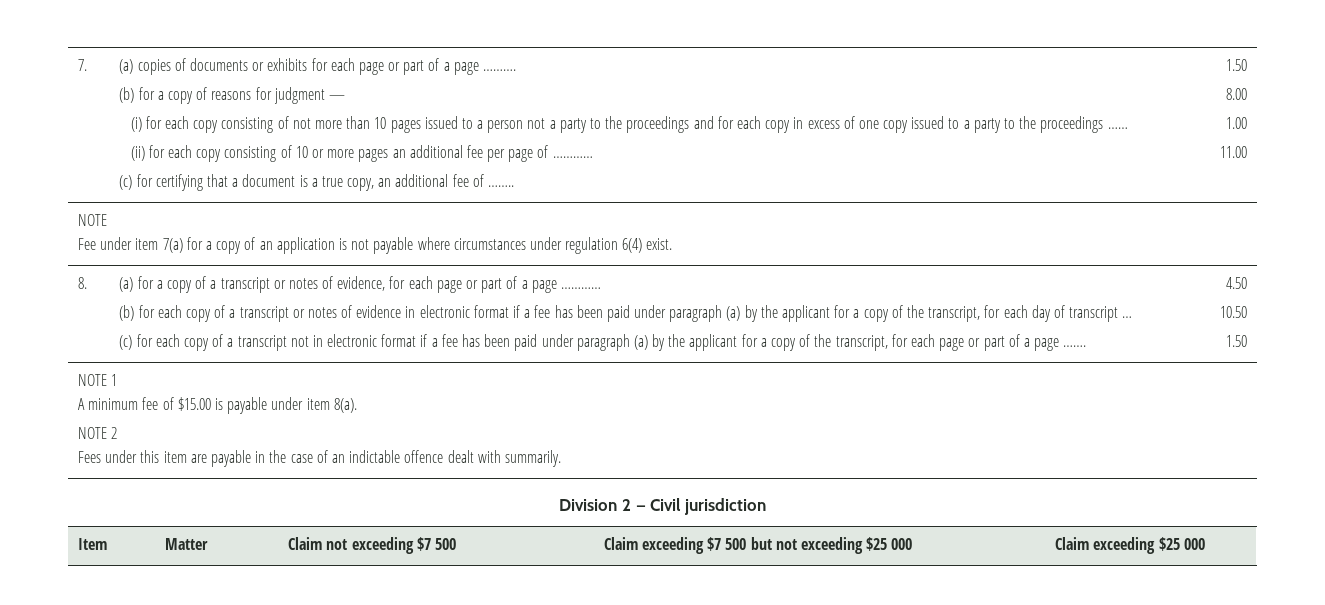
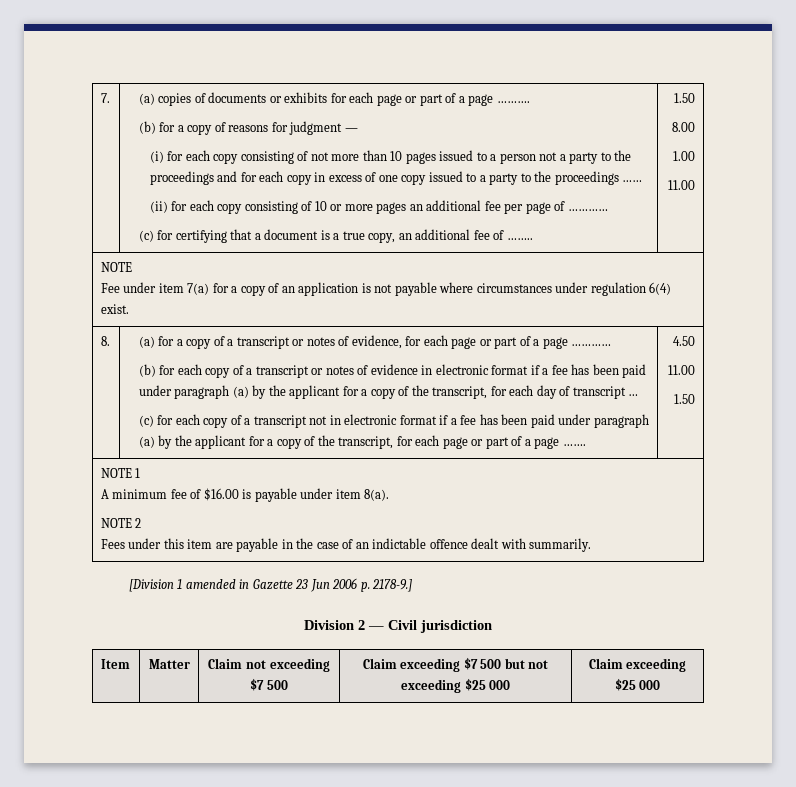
[1219,306,1247,318] 10.50 -> [668,365,696,375] 11.00
[177,397,211,411] $15.00 -> [203,488,239,501] $16.00
(561, 458) none -> [128,578,413,592] // [Division 1 amended in Gazette 23 Jun 2006 p. 2178-9.]

